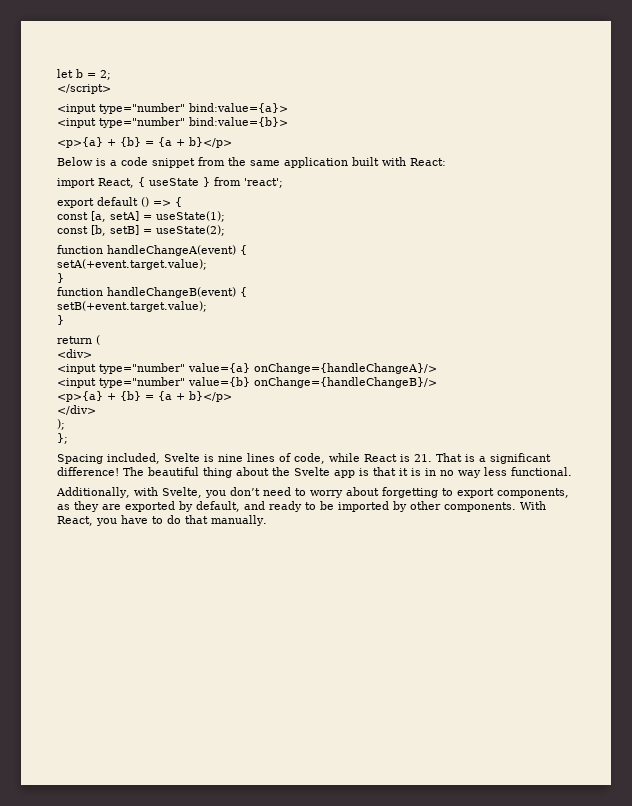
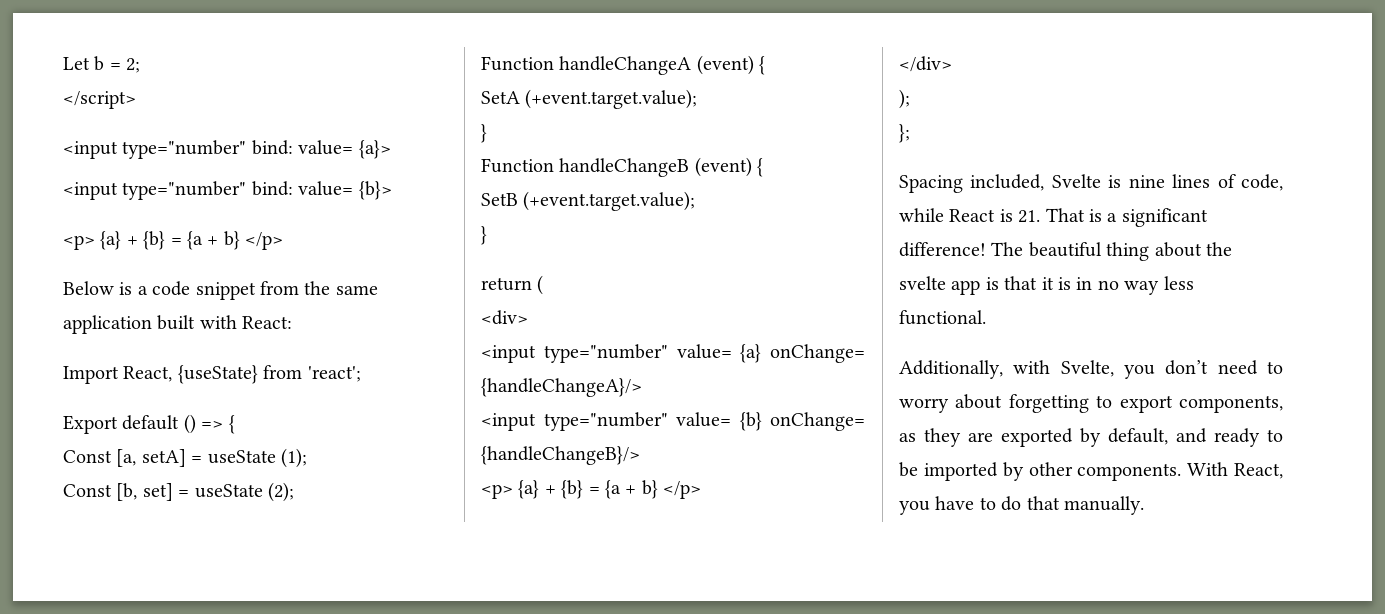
[57,69,73,78] let -> [63,57,90,70] Let
[189,103,288,113] [57,117,288,128] [57,137,232,148] bind:value={a}> // <input type="number" bind:value={b}> // <p>{a} + {b} = {a + b}</p> -> [251,140,391,159] [63,181,392,200] [63,231,284,250] bind: value= {a}> // <input type="number" bind: value= {b}> // <p> {a} + {b} = {a + b} </p>
[57,177,210,188] import React, { useState } -> [63,365,258,384] Import React, {useState}
[57,198,94,208] export -> [63,415,118,434] Export
[57,212,88,220] const -> [63,450,112,463] Const
[156,211,225,222] [57,225,225,236] [57,245,247,256] [57,259,207,270] [57,273,64,283] [57,287,247,298] [57,301,207,312] useState(1); // const [b, setB] = useState(2); // function handleChangeA(event) { // setA(+event.target.value); // } // function handleChangeB(event) { // setB(+event.target.value); -> [207,448,307,468] [63,482,294,502] [481,55,766,75] [481,89,698,109] [481,124,487,143] [481,157,764,177] [481,191,696,211] useState (1); // Const [b, set] = useState (2); // Function handleChangeA (event) { // SetA (+event.target.value); // } // Function handleChangeB (event) { // SetB (+event.target.value);
[188,363,437,374] [57,377,437,388] [57,391,232,402] value={a} onChange={handleChangeA}/> // <input type="number" value={b} onChange={handleChangeB}/> // <p>{a} + {b} = {a + b}</p> -> [676,344,865,363] [481,378,642,397] [481,412,865,431] [481,446,640,465] [481,480,702,499] value= {a} onChange= {handleChangeA}/> // <input type="number" value= {b} onChange= {handleChangeB}/> // <p> {a} + {b} = {a + b} </p>
[294,467,330,476] Svelte -> [899,276,946,290] svelte

